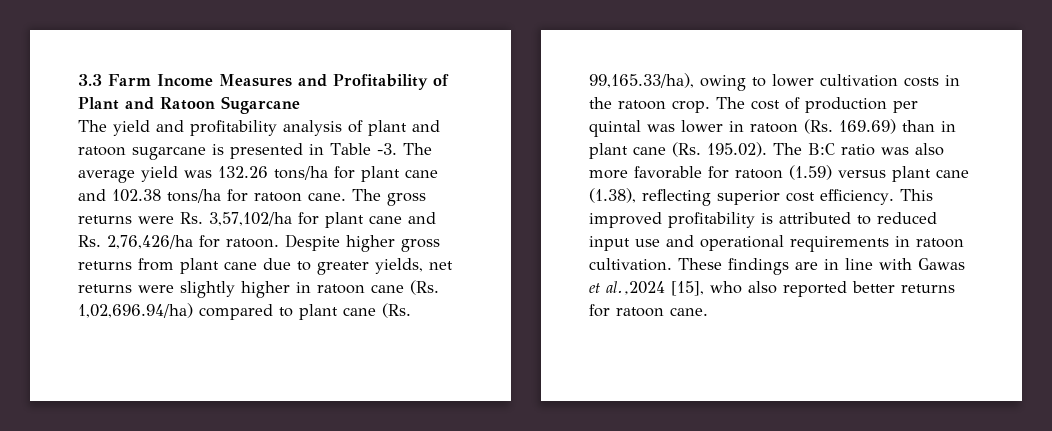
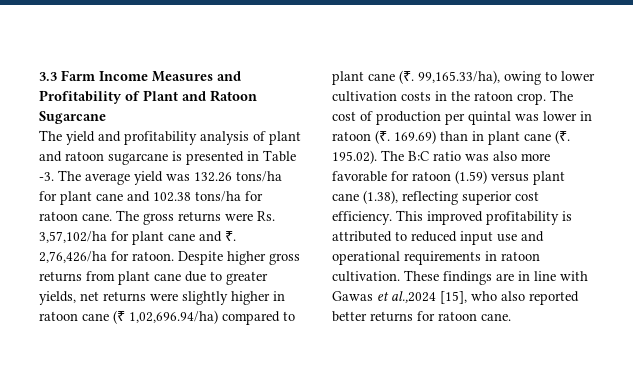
[78,235,101,247] Rs. -> [225,231,236,241] ₹.
[410,280,439,295] (Rs. -> [113,310,125,324] (₹
[382,303,411,318] (Rs. -> [399,70,414,84] (₹.
[804,119,833,134] (Rs. -> [375,130,390,144] (₹.
[672,142,701,157] (Rs. -> [555,130,570,144] (₹.

